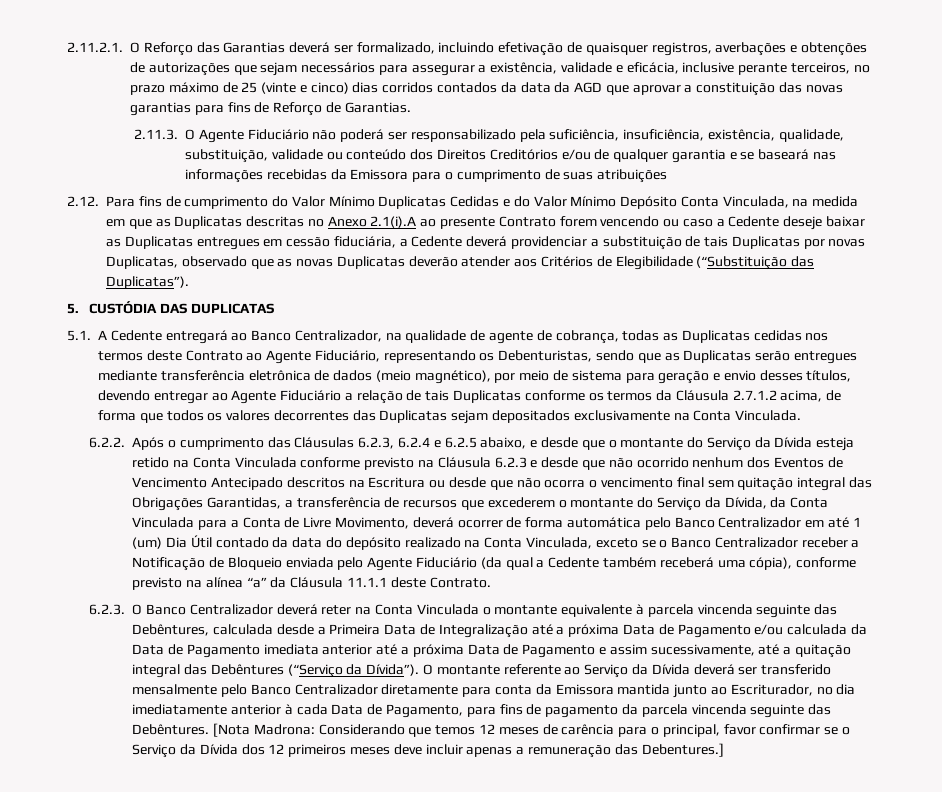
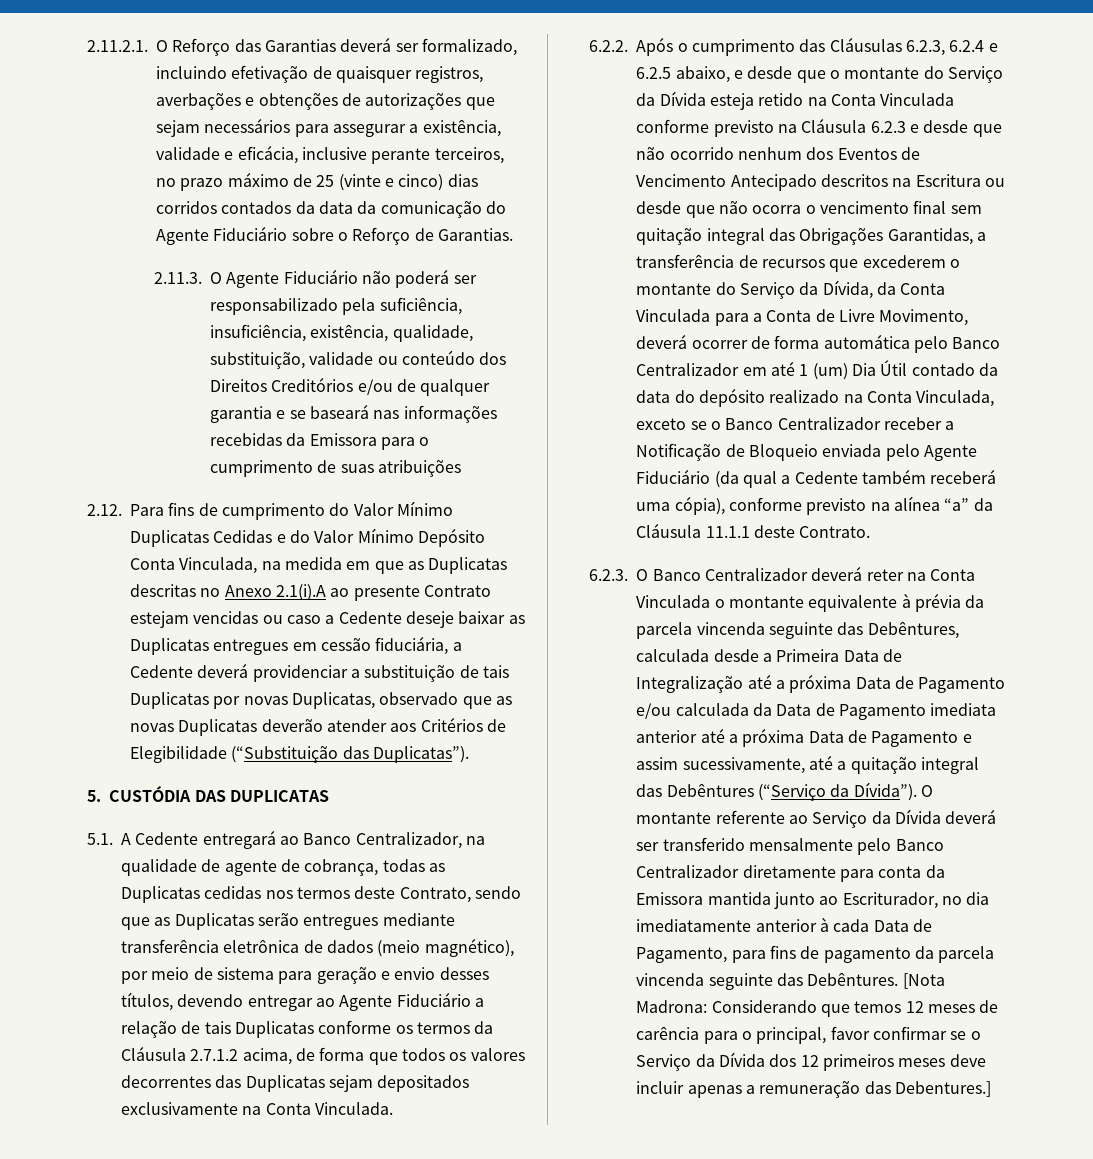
[574,82,843,96] [130,102,270,116] AGD que aprovar a constituição das novas garantias para fins de -> [380,201,506,218] [156,226,348,245] comunicação do Agente Fiduciário sobre o
[559,216,660,227] forem vencendo -> [130,611,259,628] estejam vencidas
[185,350,593,364] Contrato ao Agente Fiduciário, representando os Debenturistas, -> [399,887,471,903] Contrato,
(644, 609) none -> [914,593,985,612] prévia da

